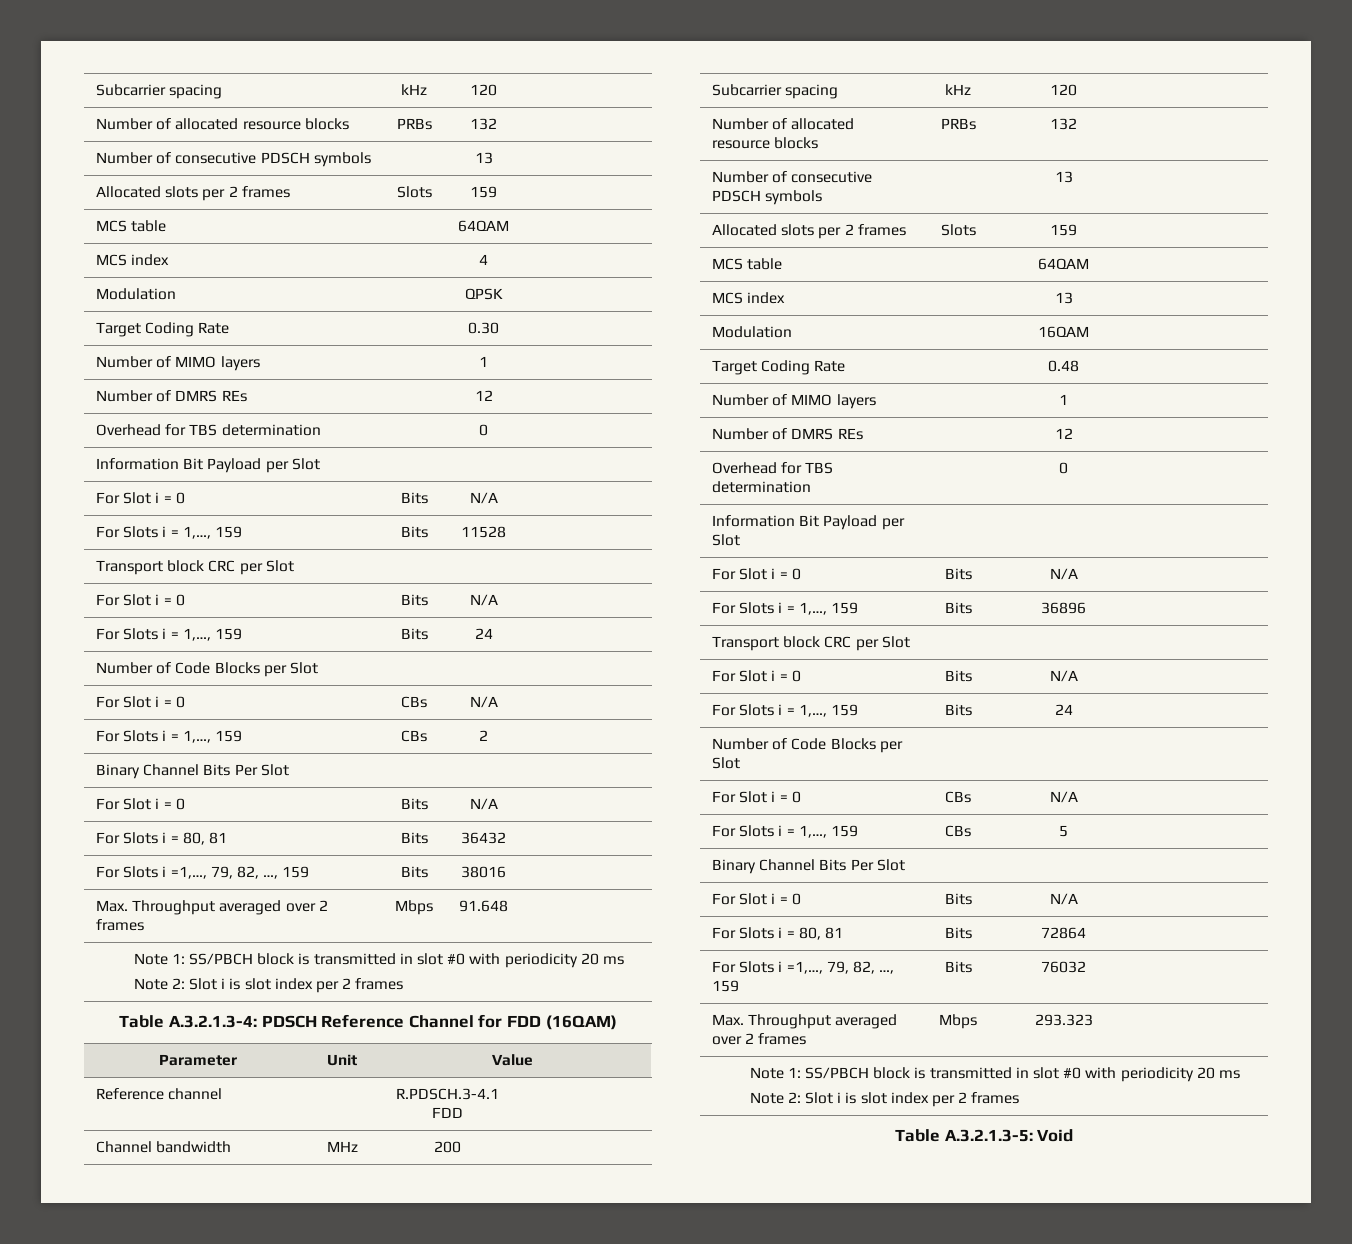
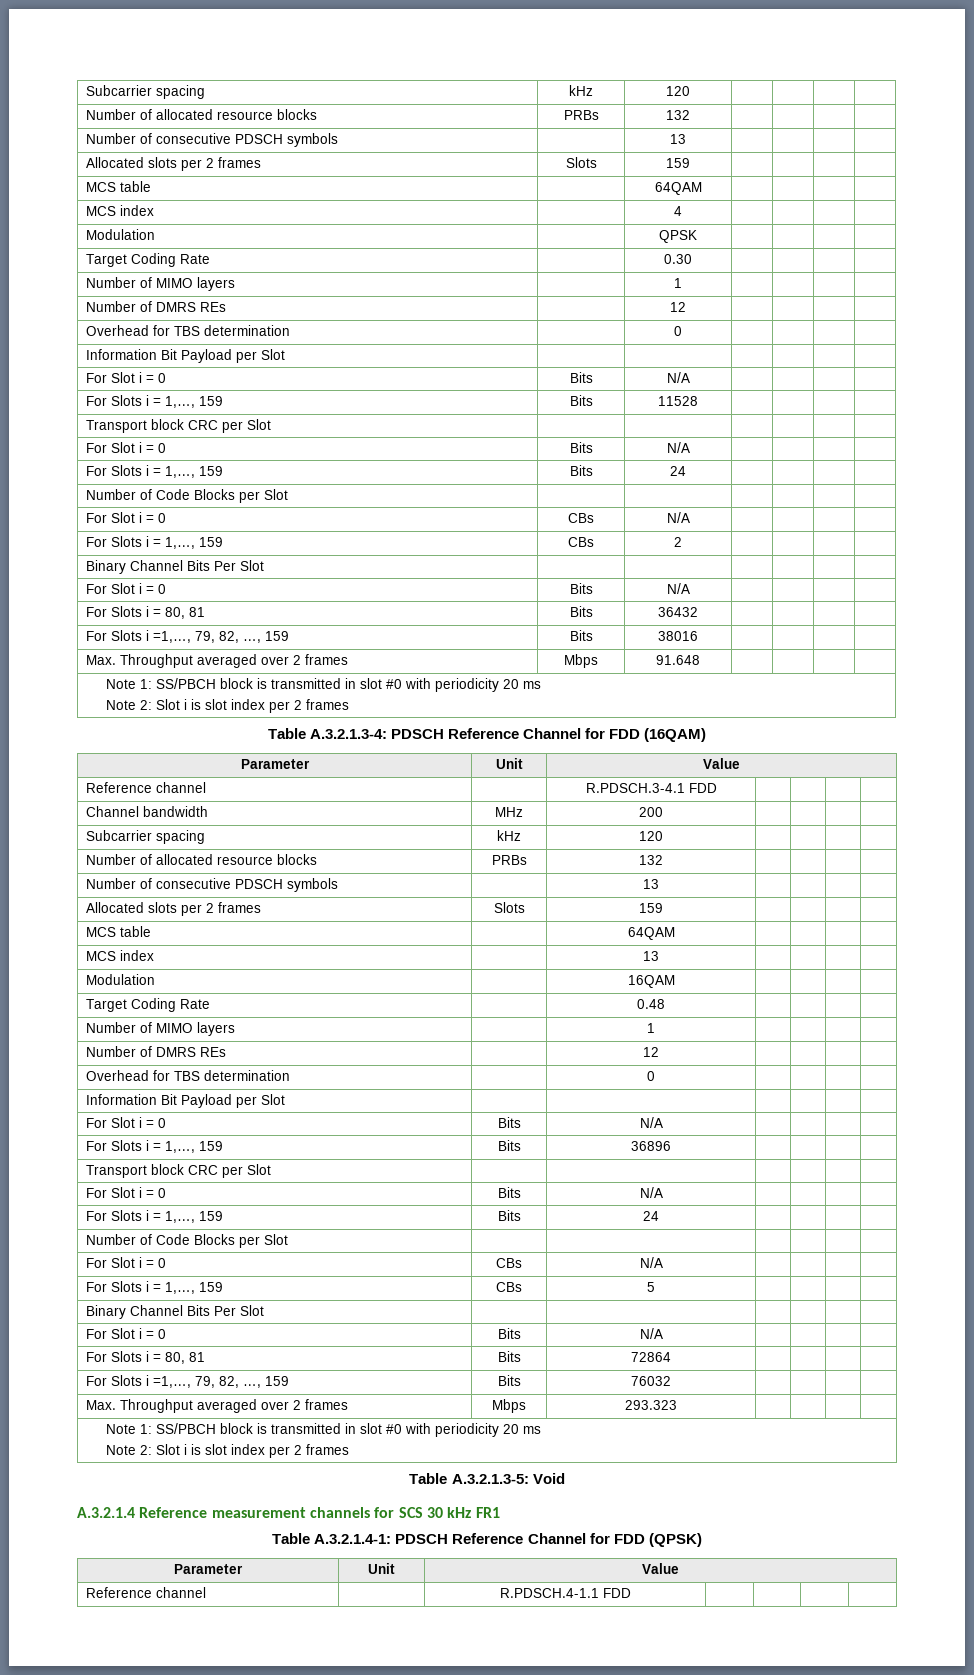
(1074, 1135) none -> [77,1507,500,1518] [272,1533,702,1547] [174,1564,243,1574] [368,1563,395,1574] [641,1563,679,1574] [85,1587,206,1598] [499,1588,631,1598] // A.3.2.1.4 Reference measurement channels for SCS 30 kHz FR1 // Table A.3.2.1.4-1: PDSCH Reference Channel for FDD (QPSK) // Parameter | Unit | Value // Reference channel | | R.PDSCH.4-1.1 FDD | | | |

